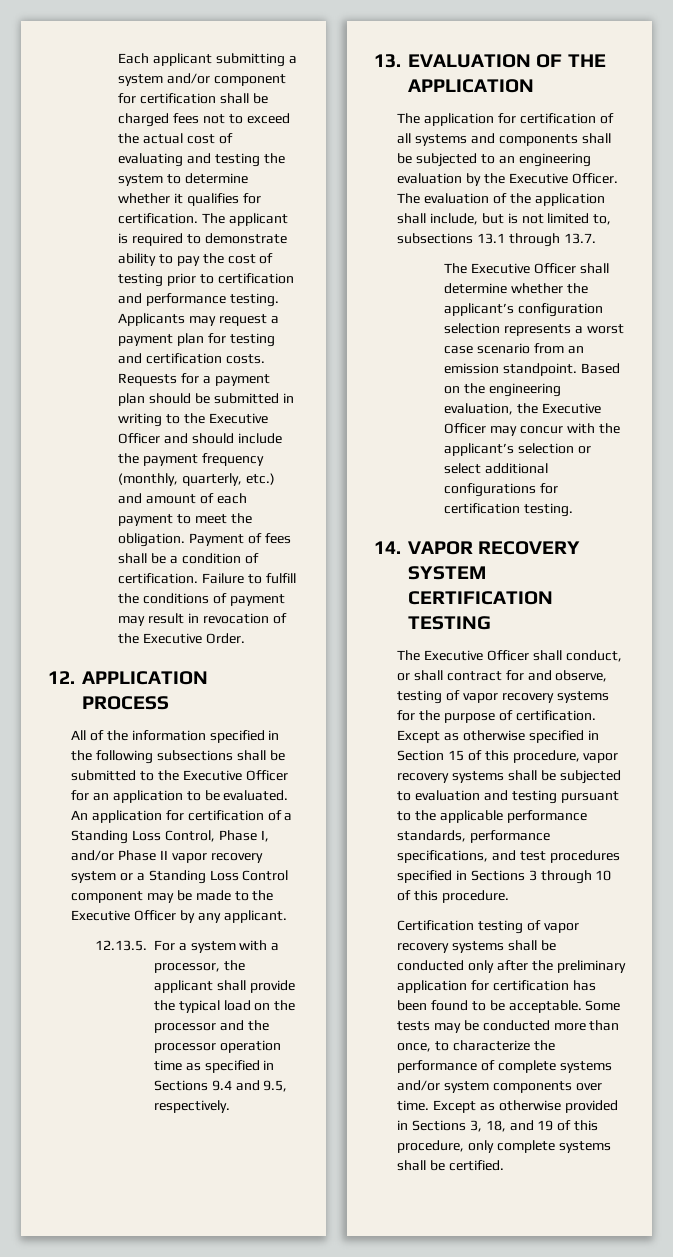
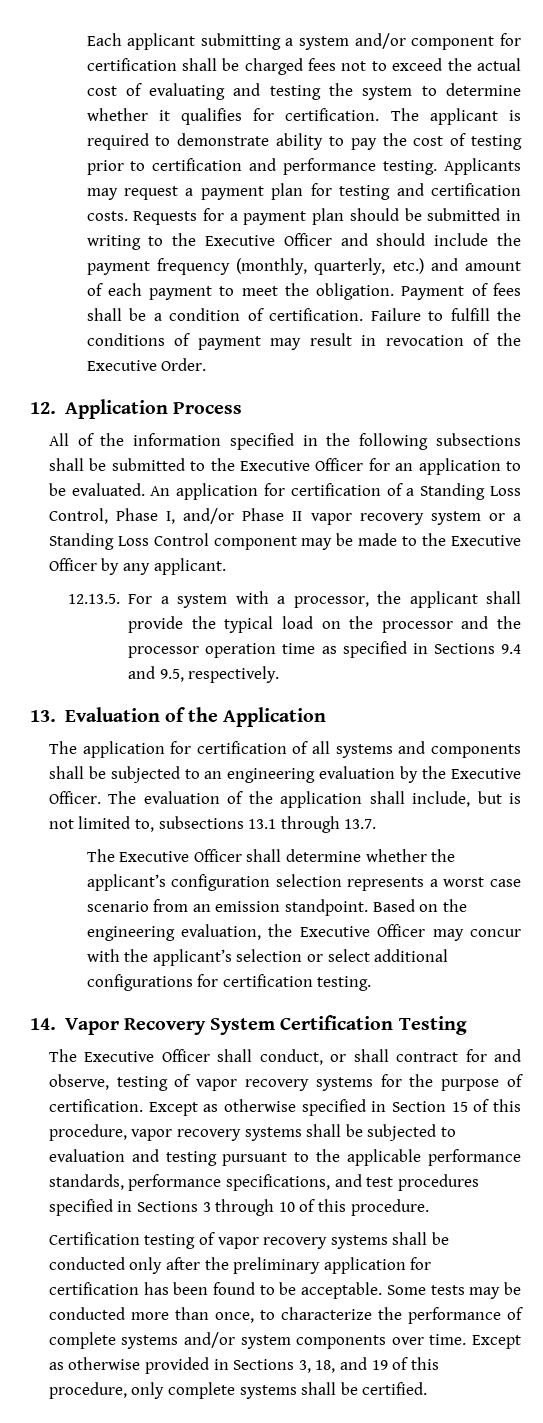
[82,671,208,685] [82,696,169,710] APPLICATION PROCESS -> [64,399,242,419] Application Process
[408,54,606,68] [408,79,534,93] EVALUATION OF THE APPLICATION -> [64,707,327,727] Evaluation of the Application
[408,541,581,555] [408,566,486,580] [408,591,553,605] [408,616,491,630] VAPOR RECOVERY SYSTEM CERTIFICATION TESTING -> [64,1015,467,1035] Vapor Recovery System Certification Testing

